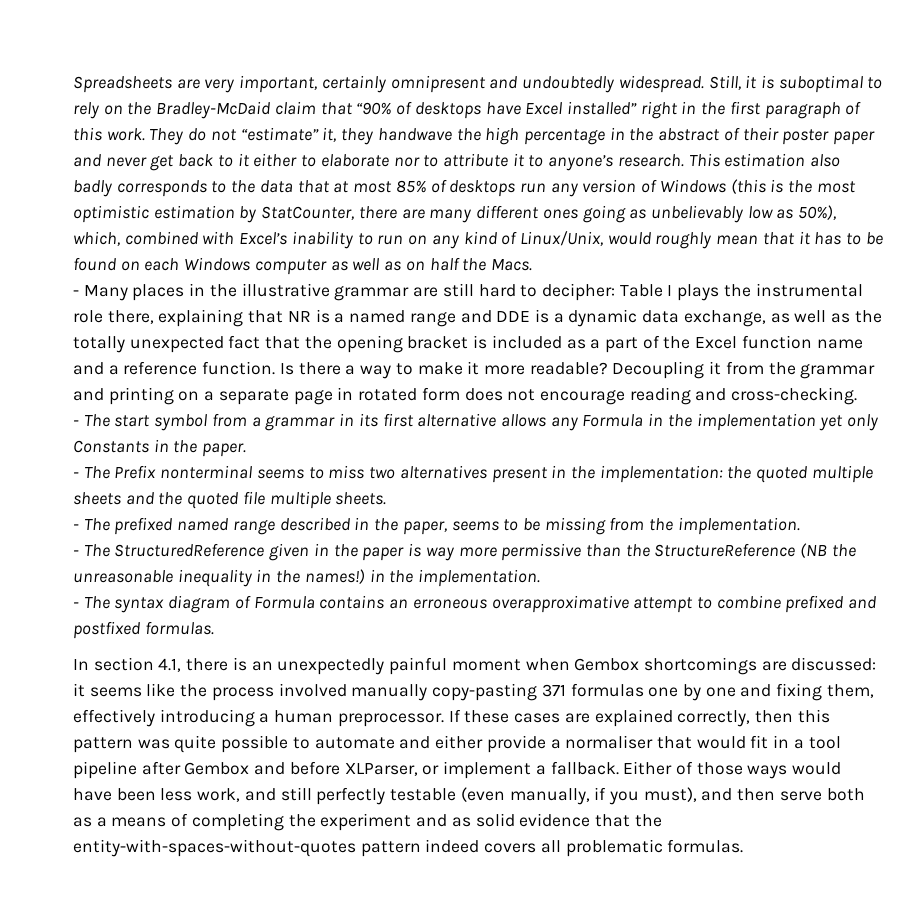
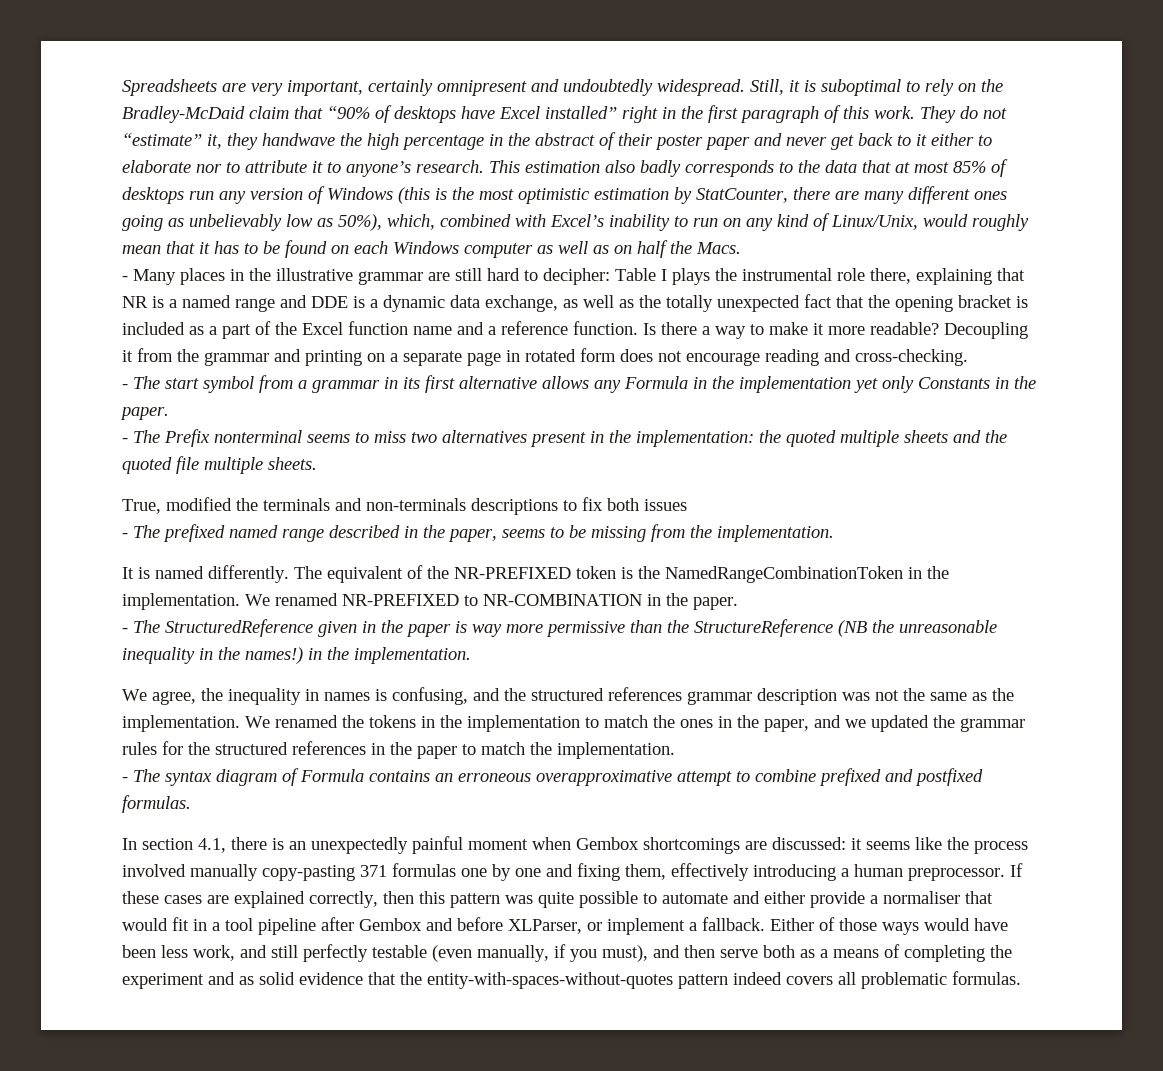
(387, 498) none -> [122,497,687,515] // True, modified the terminals and non-terminals descriptions to fix both issues
(800, 526) none -> [122,565,949,583] [122,593,738,610] // It is named differently. The equivalent of the NR-PREFIXED token is the NamedRangeCombinationToken in the implementation. We renamed NR-PREFIXED to NR-COMBINATION in the paper.
(541, 578) none -> [122,687,1014,705] [122,715,1025,732] [122,741,675,759] // We agree, the inequality in names is confusing, and the structured references grammar description was not the same as the implementation. We renamed the tokens in the implementation to match the ones in the paper, and we updated the grammar rules for the structured references in the paper to match the implementation.

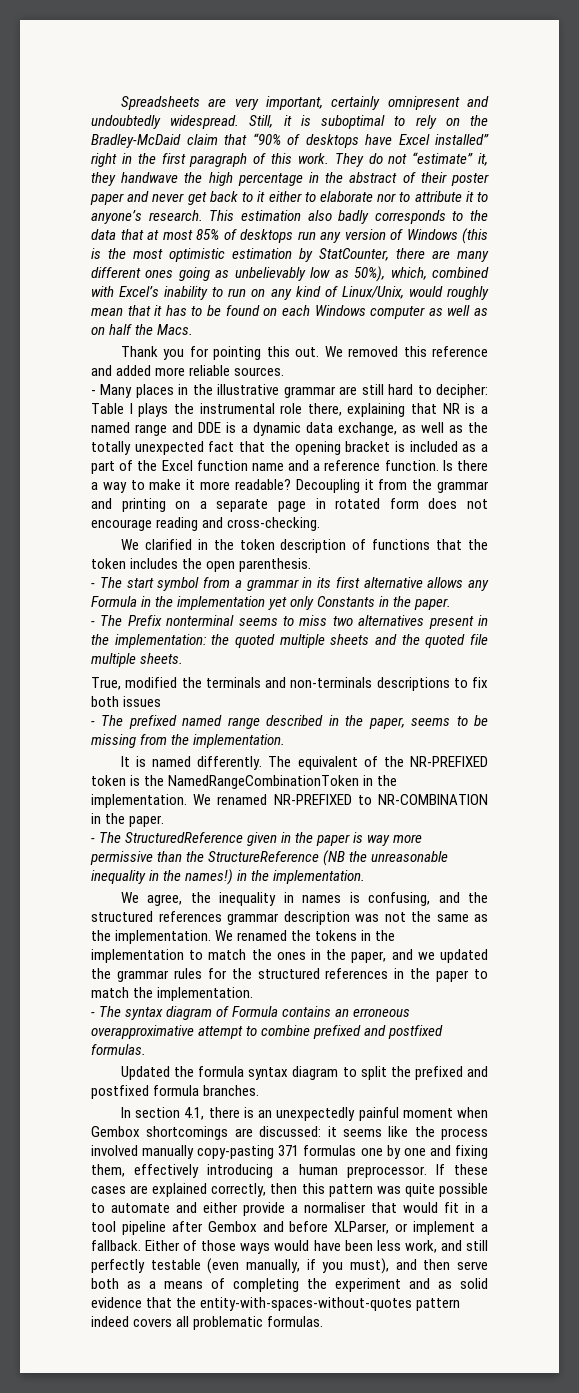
(741, 248) none -> [120,346,488,360] [91,365,285,376] // Thank you for pointing this out. We removed this reference and added more reliable sources.
(968, 357) none -> [120,539,488,553] [91,558,312,572] // We clarified in the token description of functions that the token includes the open parenthesis.
(191, 804) none -> [120,1066,488,1080] [91,1085,260,1099] // Updated the formula syntax diagram to split the prefixed and postfixed formula branches.

